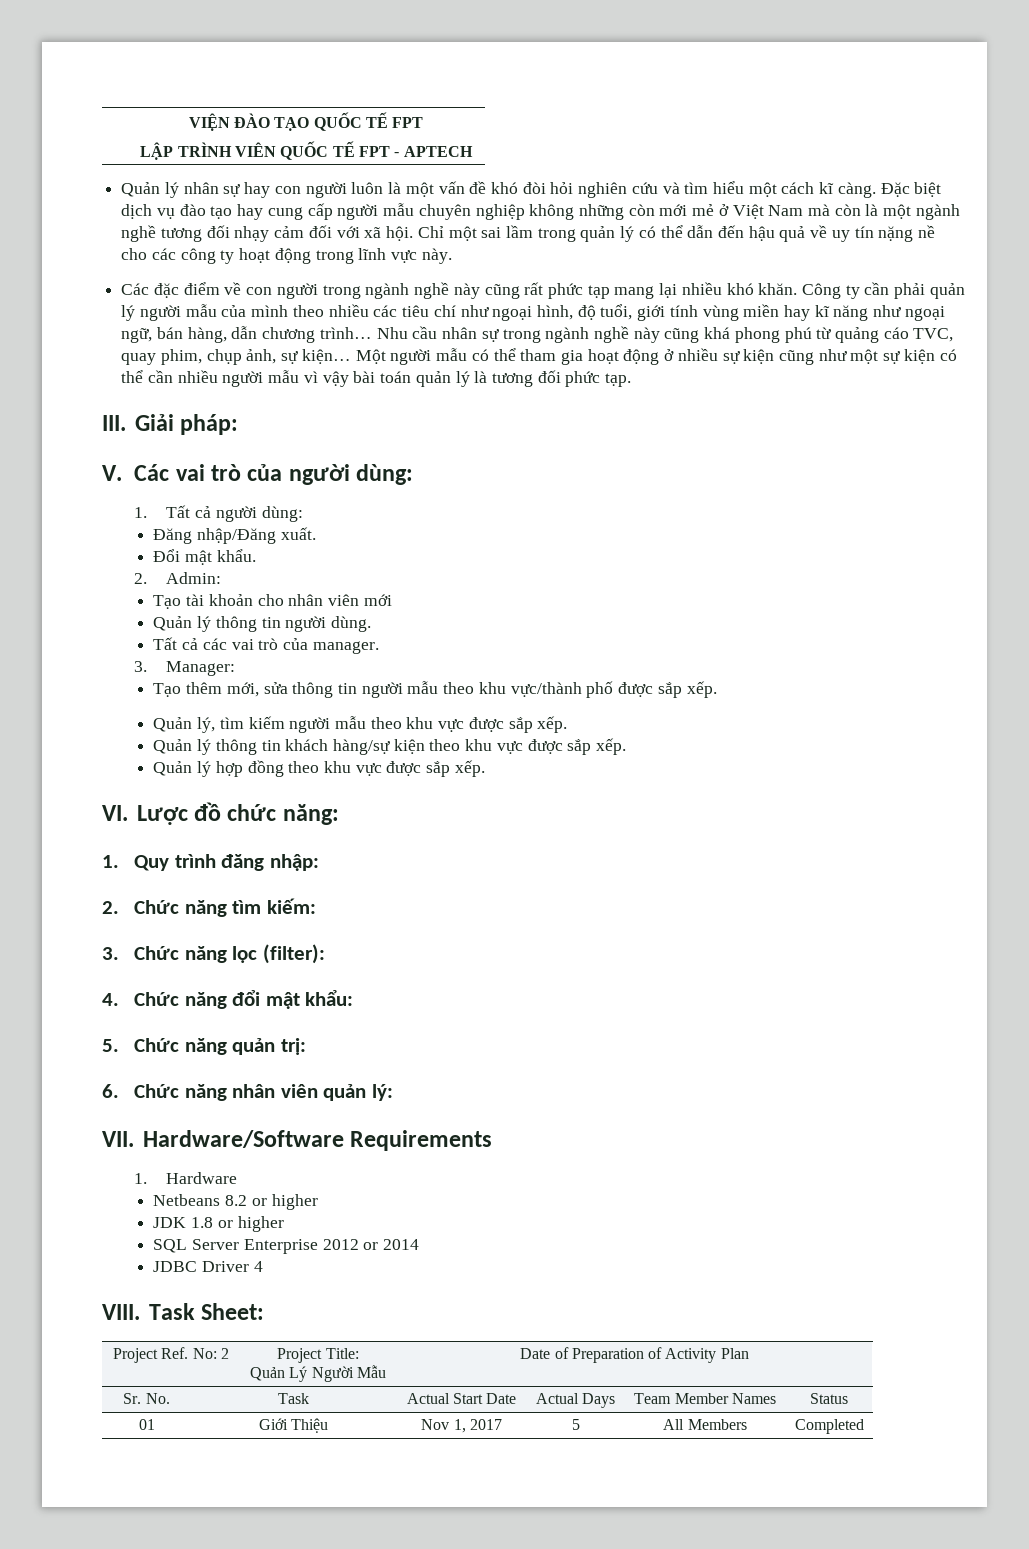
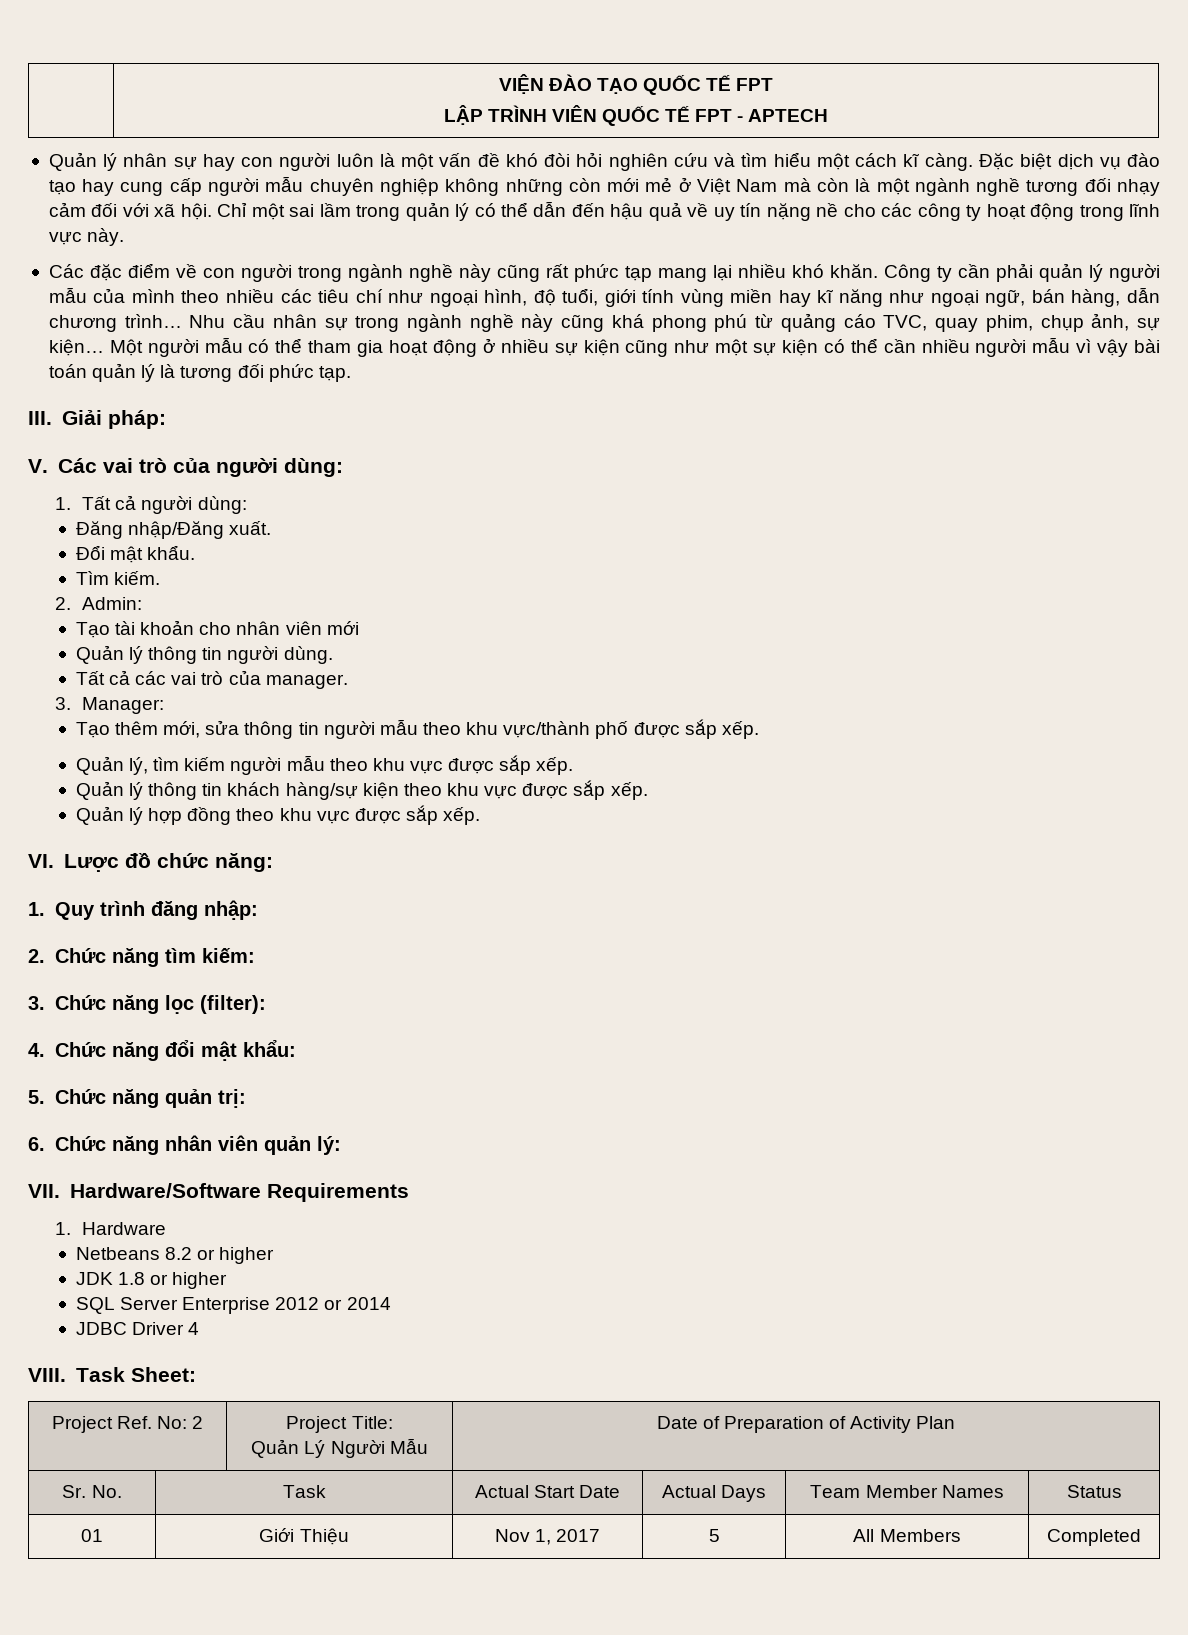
(256, 555) none -> [75,571,161,585] // Tìm kiếm.

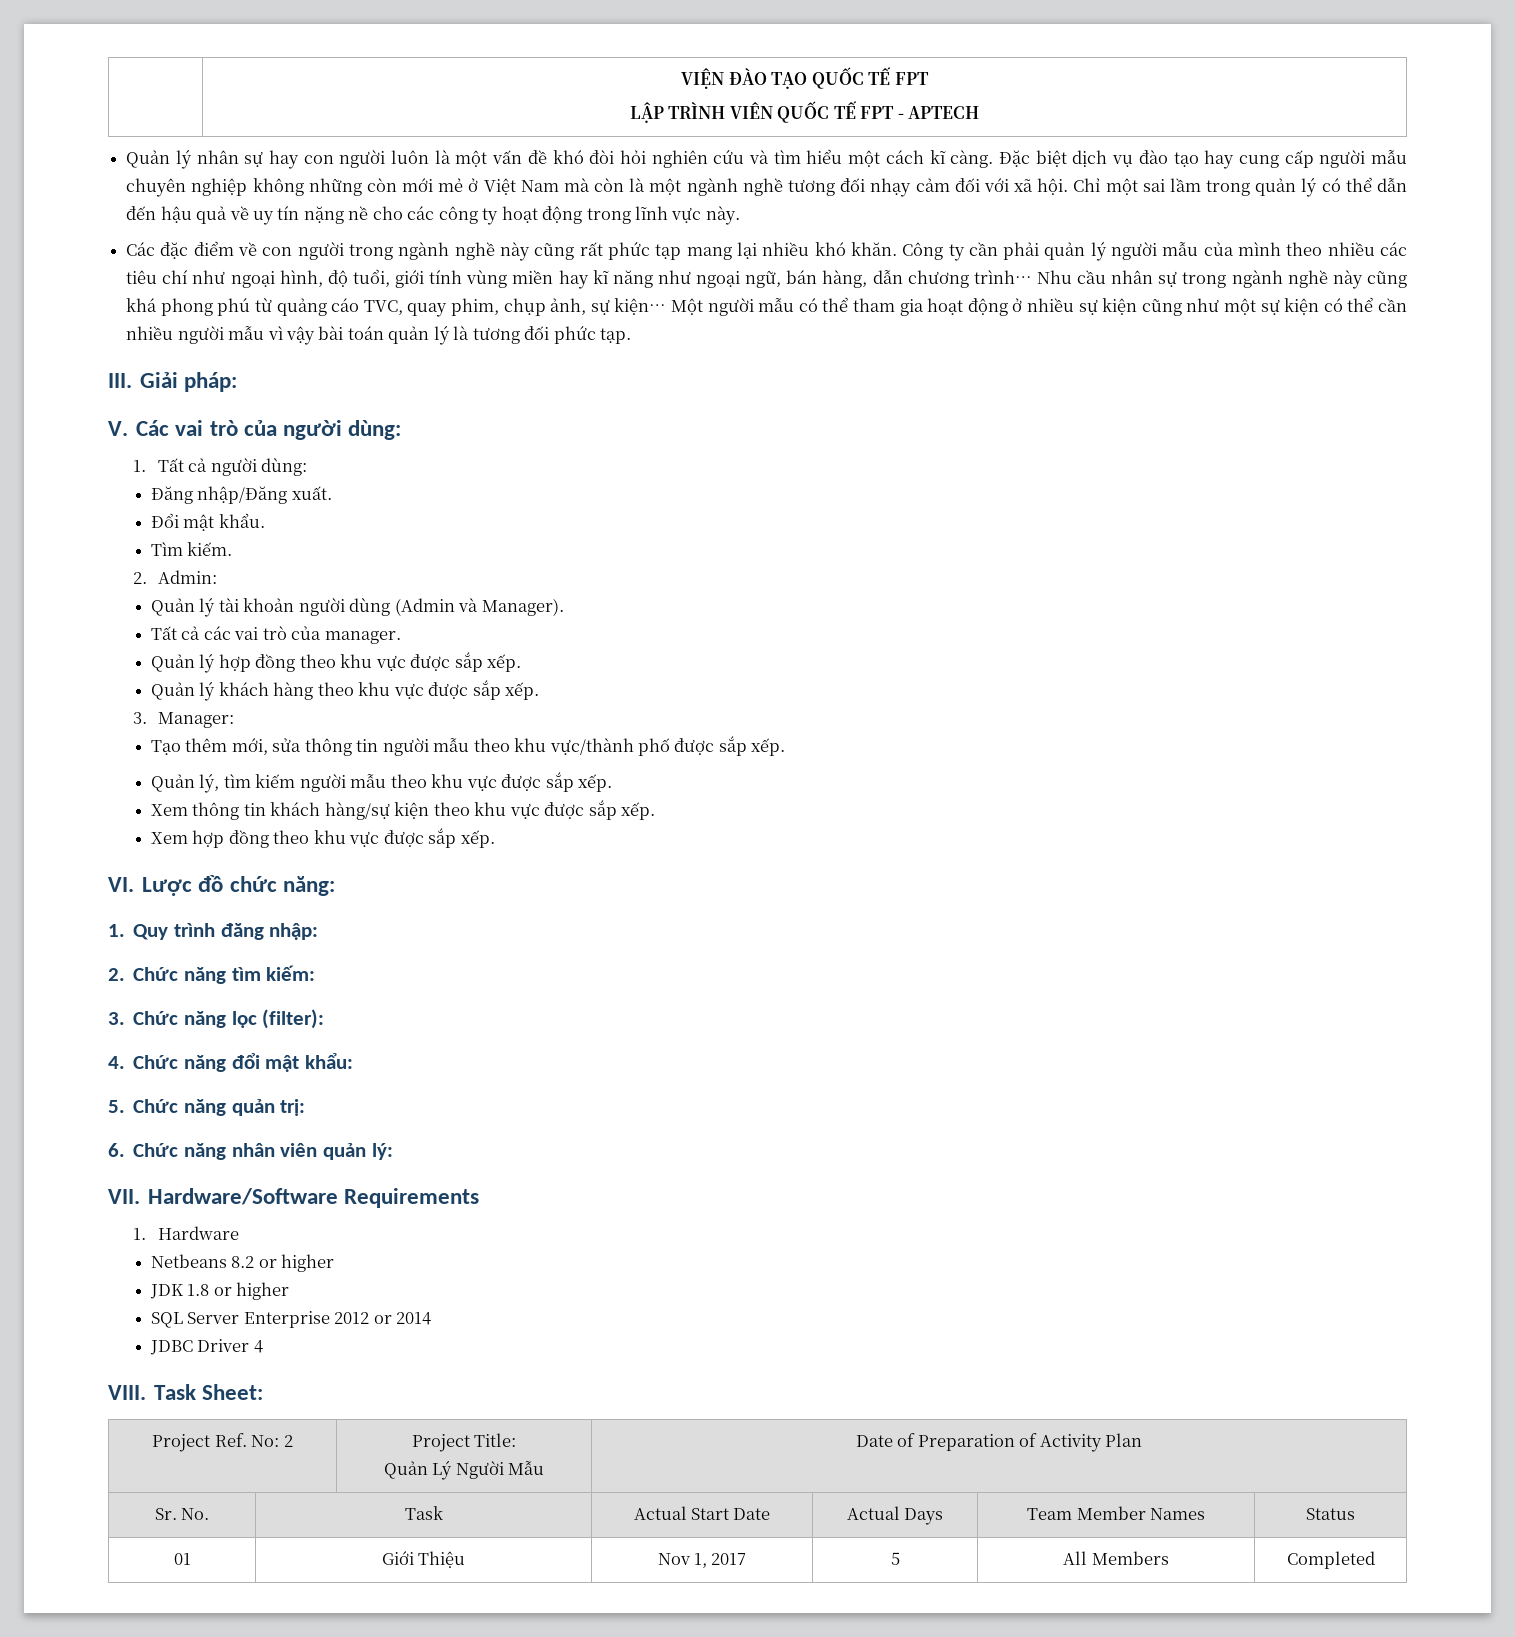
[75,620,359,638] [75,645,333,664] Tạo tài khoản cho nhân viên mới // Quản lý thông tin người dùng. -> [151,598,564,617] Quản lý tài khoản người dùng (Admin và Manager).
(348, 681) none -> [151,652,522,673] [151,680,540,701] // Quản lý hợp đồng theo khu vực được sắp xếp. // Quản lý khách hàng theo khu vực được sắp xếp.
[75,781,144,800] Quản lý -> [151,804,189,816] Xem
[75,806,144,825] Quản lý -> [151,832,189,844] Xem

